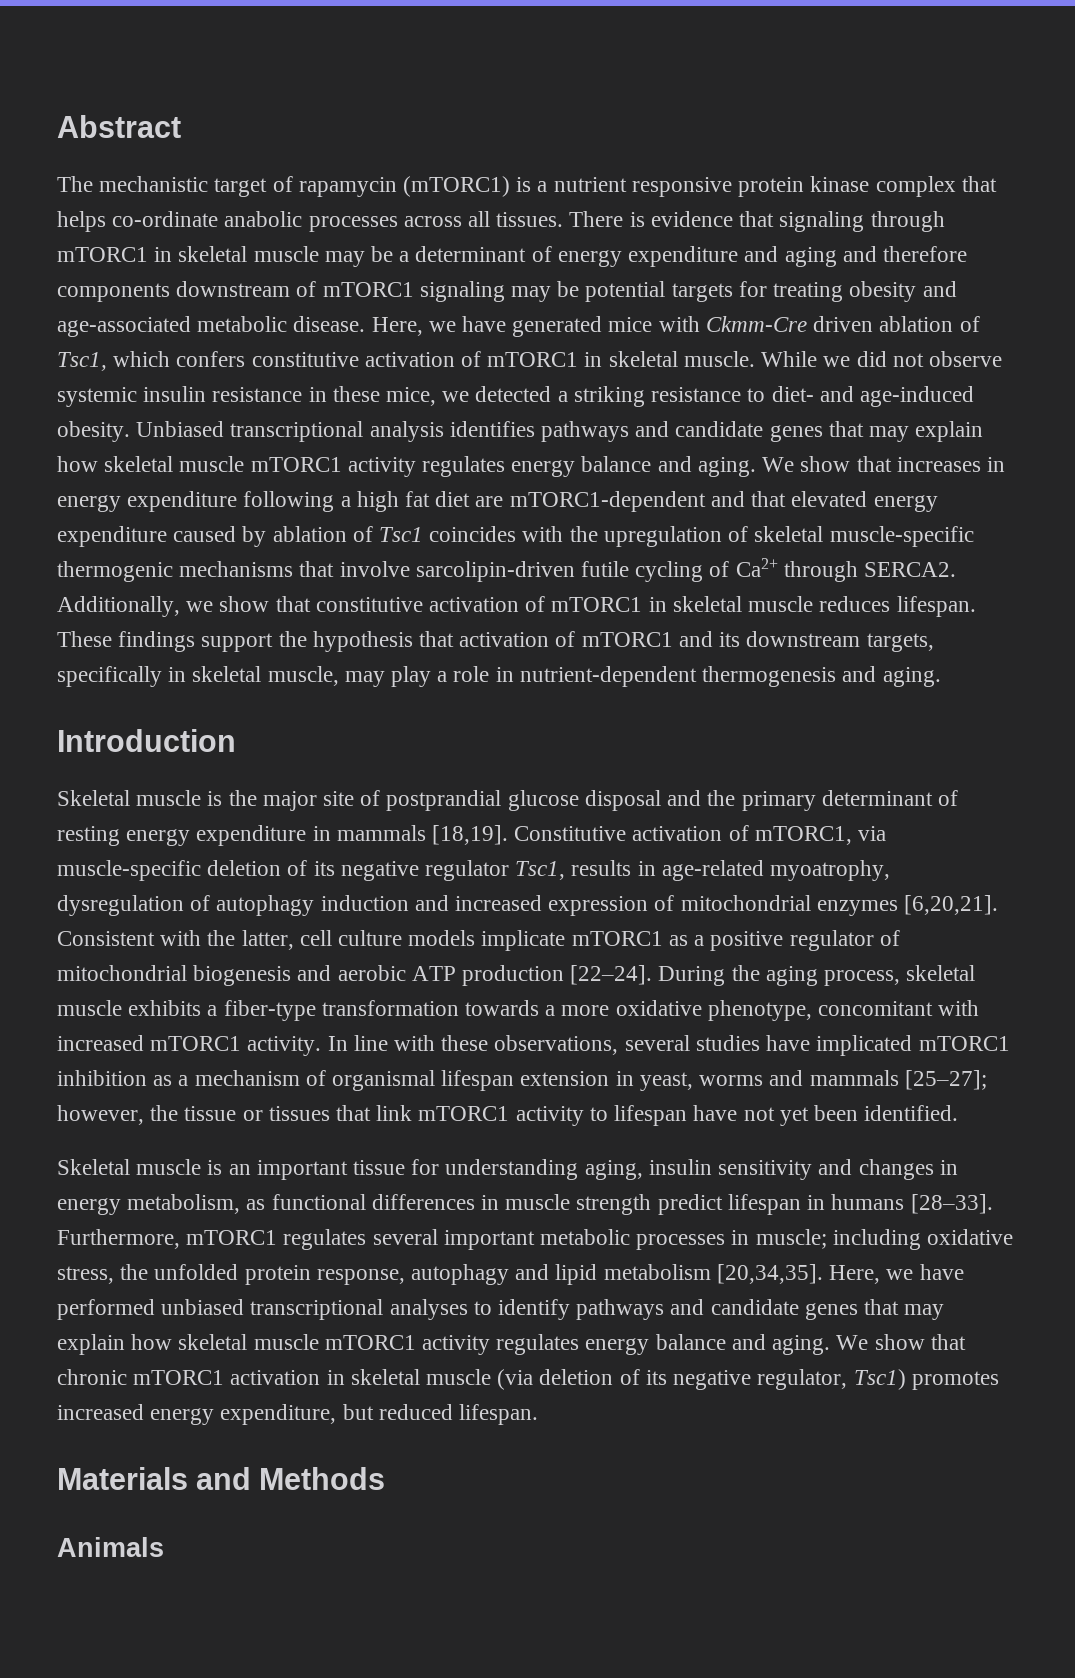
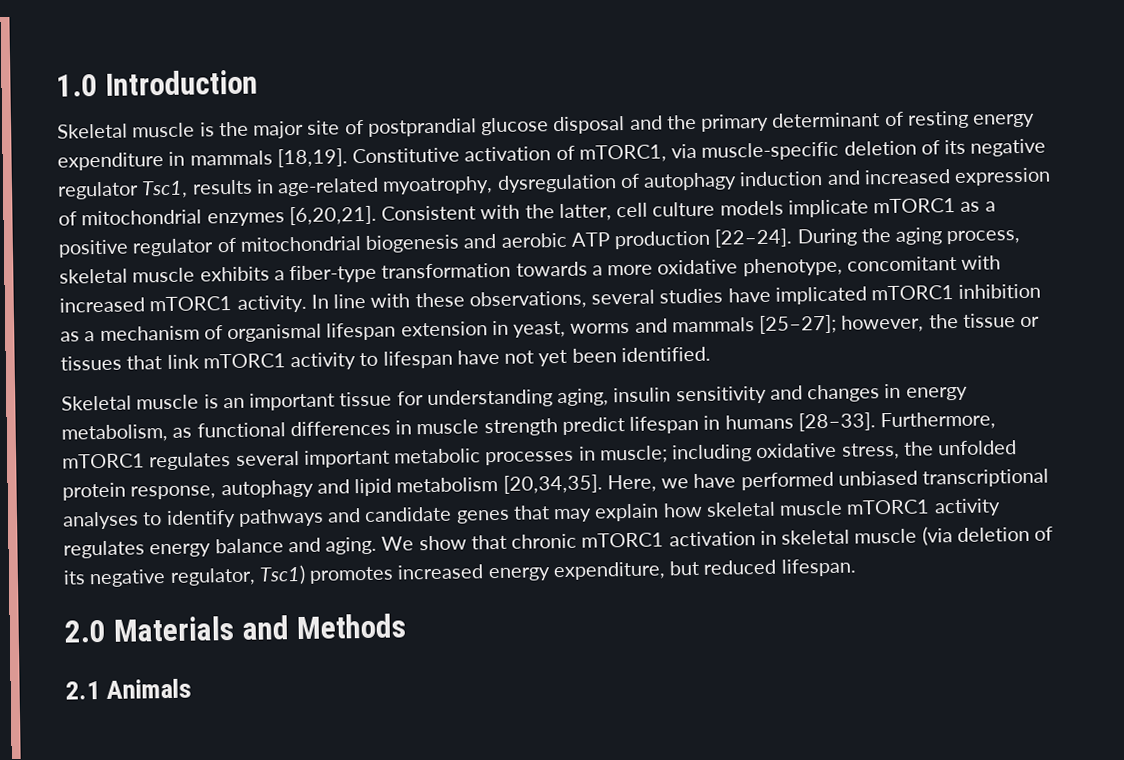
[57,115,181,138] [57,176,997,197] [57,211,945,232] [57,246,967,267] [57,281,957,302] [57,316,980,337] [57,351,1002,371] [57,386,974,407] [57,421,984,442] [57,456,1005,477] [57,491,938,512] [57,526,974,547] [57,558,957,582] [57,596,976,617] [57,631,934,652] [57,666,941,687] Abstract // The mechanistic target of rapamycin (mTORC1) is a nutrient responsive protein kinase complex that helps co-ordinate anabolic processes across all tissues. There is evidence that signaling through mTORC1 in skeletal muscle may be a determinant of energy expenditure and aging and therefore components downstream of mTORC1 signaling may be potential targets for treating obesity and age-associated metabolic disease. Here, we have generated mice with Ckmm-Cre driven ablation of Tsc1, which confers constitutive activation of mTORC1 in skeletal muscle. While we did not observe systemic insulin resistance in these mice, we detected a striking resistance to diet- and age-induced obesity. Unbiased transcriptional analysis identifies pathways and candidate genes that may explain how skeletal muscle mTORC1 activity regulates energy balance and aging. We show that increases in energy expenditure following a high fat diet are mTORC1-dependent and that elevated energy expenditure caused by ablation of Tsc1 coincides with the upregulation of skeletal muscle-specific thermogenic mechanisms that involve sarcolipin-driven futile cycling of Ca2+ through SERCA2. Additionally, we show that constitutive activation of mTORC1 in skeletal muscle reduces lifespan. These findings support the hypothesis that activation of mTORC1 and its downstream targets, specifically in skeletal muscle, may play a role in nutrient-dependent thermogenesis and aging. // -> [56,74,98,97] 1.0
(539, 1414) none -> [64,619,106,643] 2.0
(386, 1478) none -> [65,681,100,700] 2.1

